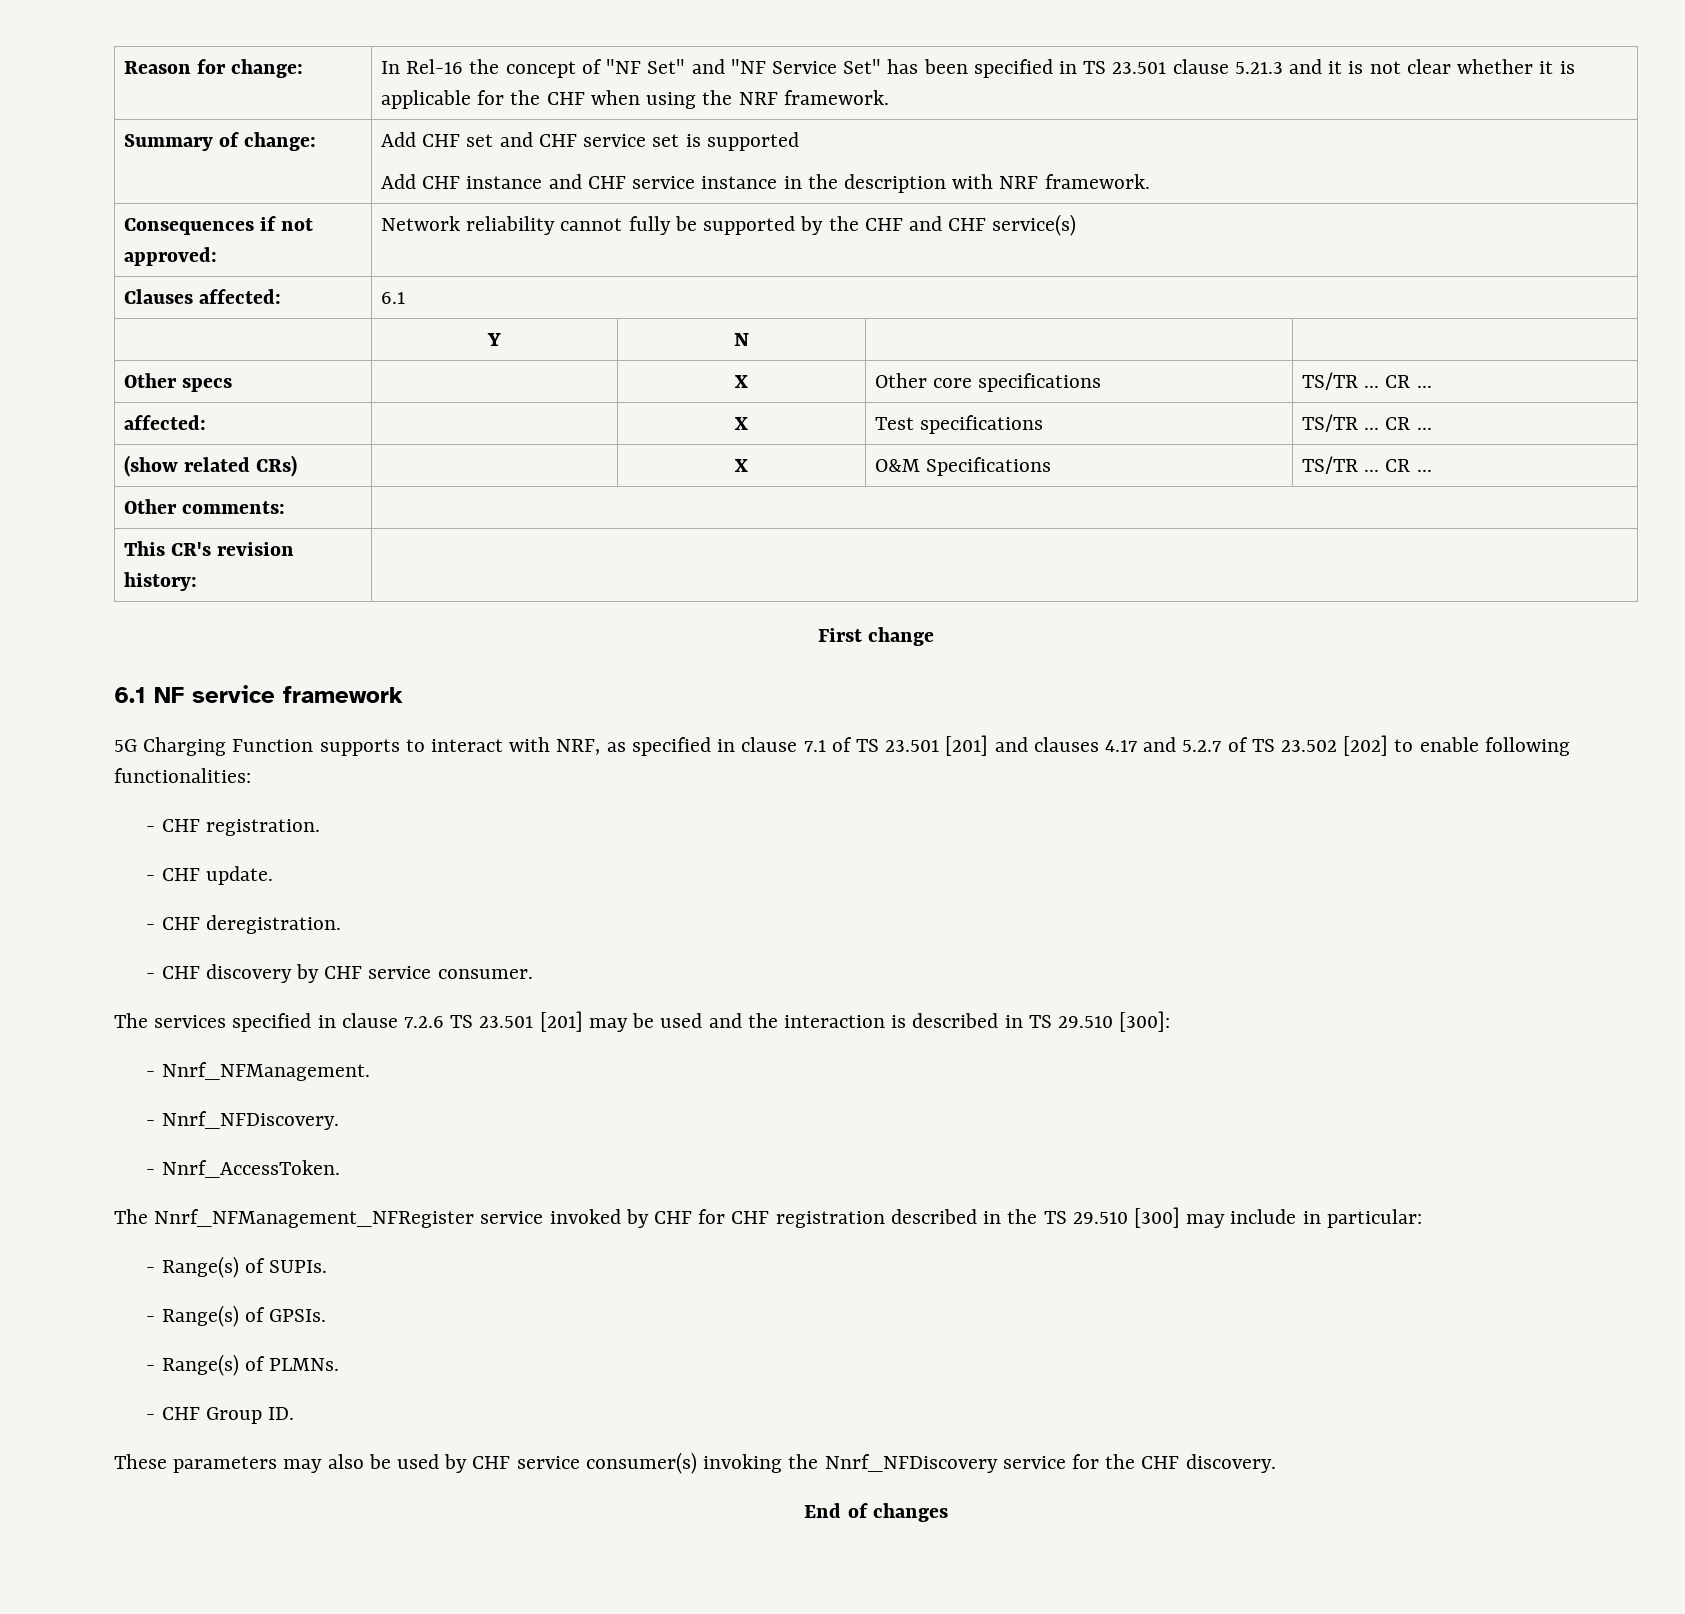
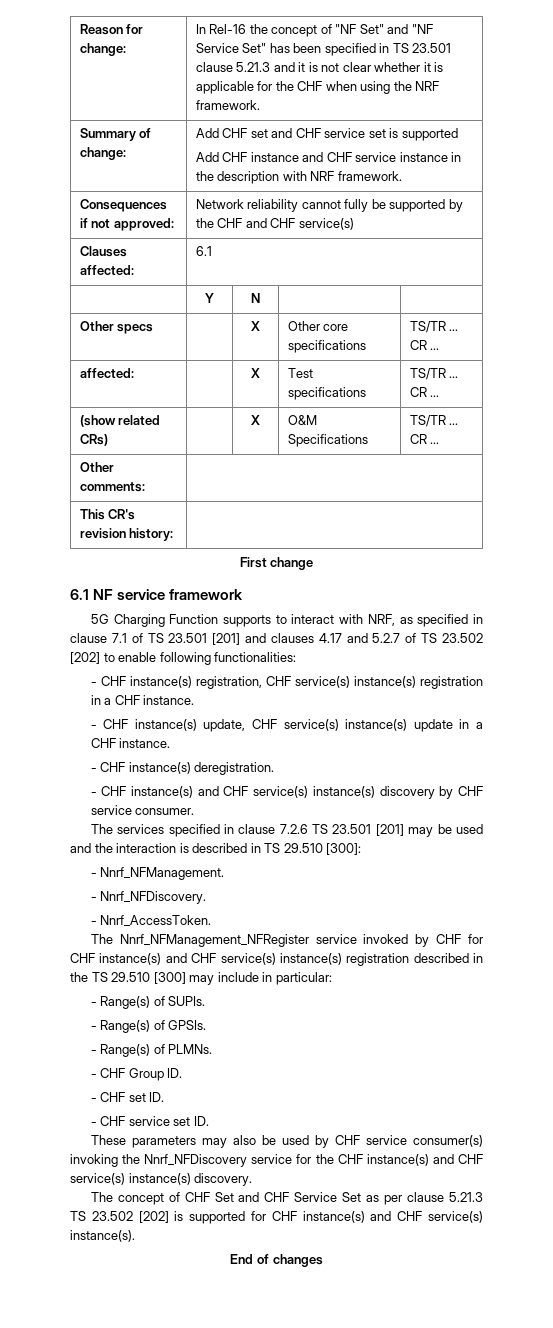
[205,819,320,836] [146,866,273,885] [146,917,200,930] registration. // - CHF update. // - CHF -> [129,676,483,689] [90,695,195,705] [90,719,483,732] [90,738,171,748] [90,762,191,774] instance(s) registration, CHF service(s) instance(s) registration in a CHF instance. // - CHF instance(s) update, CHF service(s) instance(s) update in a CHF instance. // - CHF instance(s)
(200, 972) none -> [131,786,375,798] instance(s) and CHF service(s) instance(s)
(770, 1217) none -> [99,953,342,965] instance(s) and CHF service(s) instance(s)
(294, 1413) none -> [90,1092,165,1102] [90,1116,209,1126] // - CHF set ID. // - CHF service set ID.
[1185,1454,1276,1473] discovery. -> [366,1154,483,1166] [70,1173,253,1186] [90,1192,483,1205] [70,1211,484,1224] [70,1230,135,1242] instance(s) and CHF service(s) instance(s) discovery. // The concept of CHF Set and CHF Service Set as per clause 5.21.3 TS 23.502 [202] is supported for CHF instance(s) and CHF service(s) instance(s).

